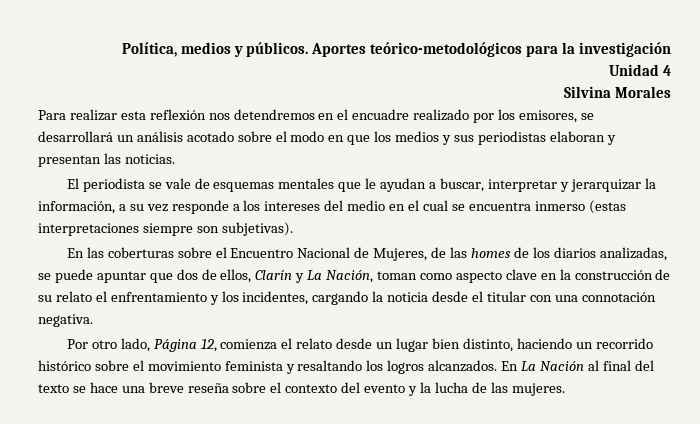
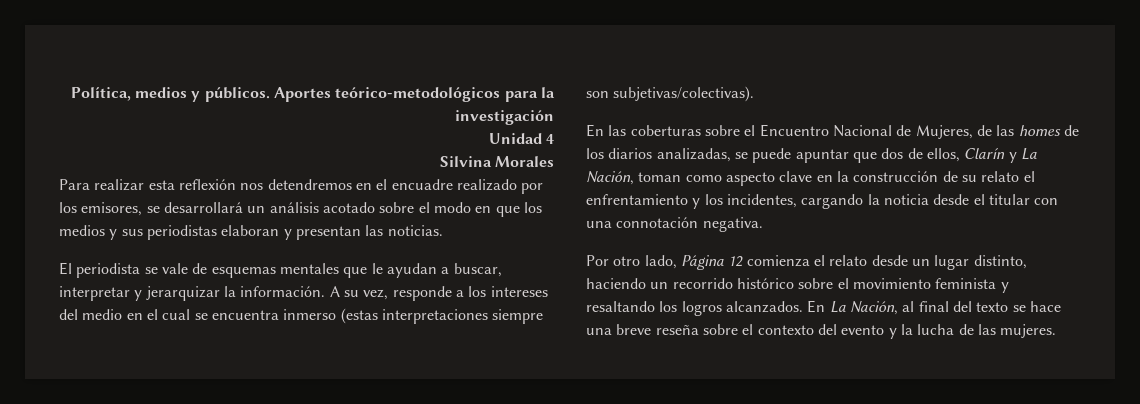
[38,201,168,214] información, a su vez -> [240,286,389,300] información. A su vez,
[221,222,293,236] subjetivas). -> [613,86,755,102] subjetivas/colectivas).
[200,339,217,352] 12, -> [728,256,744,267] 12
[431,338,460,349] bien -> (970, 262) none
[539,361,584,371] Nación -> [849,301,898,315] Nación,

